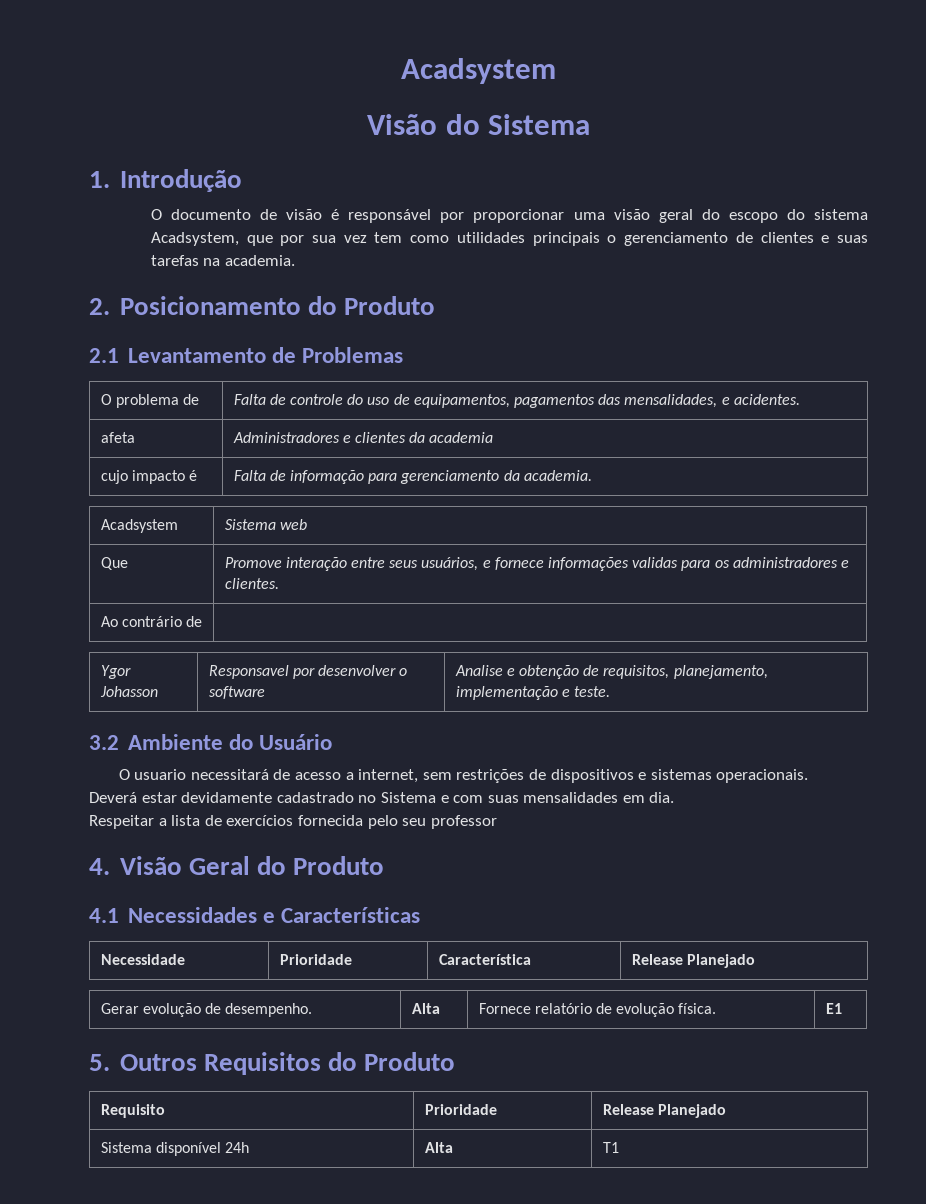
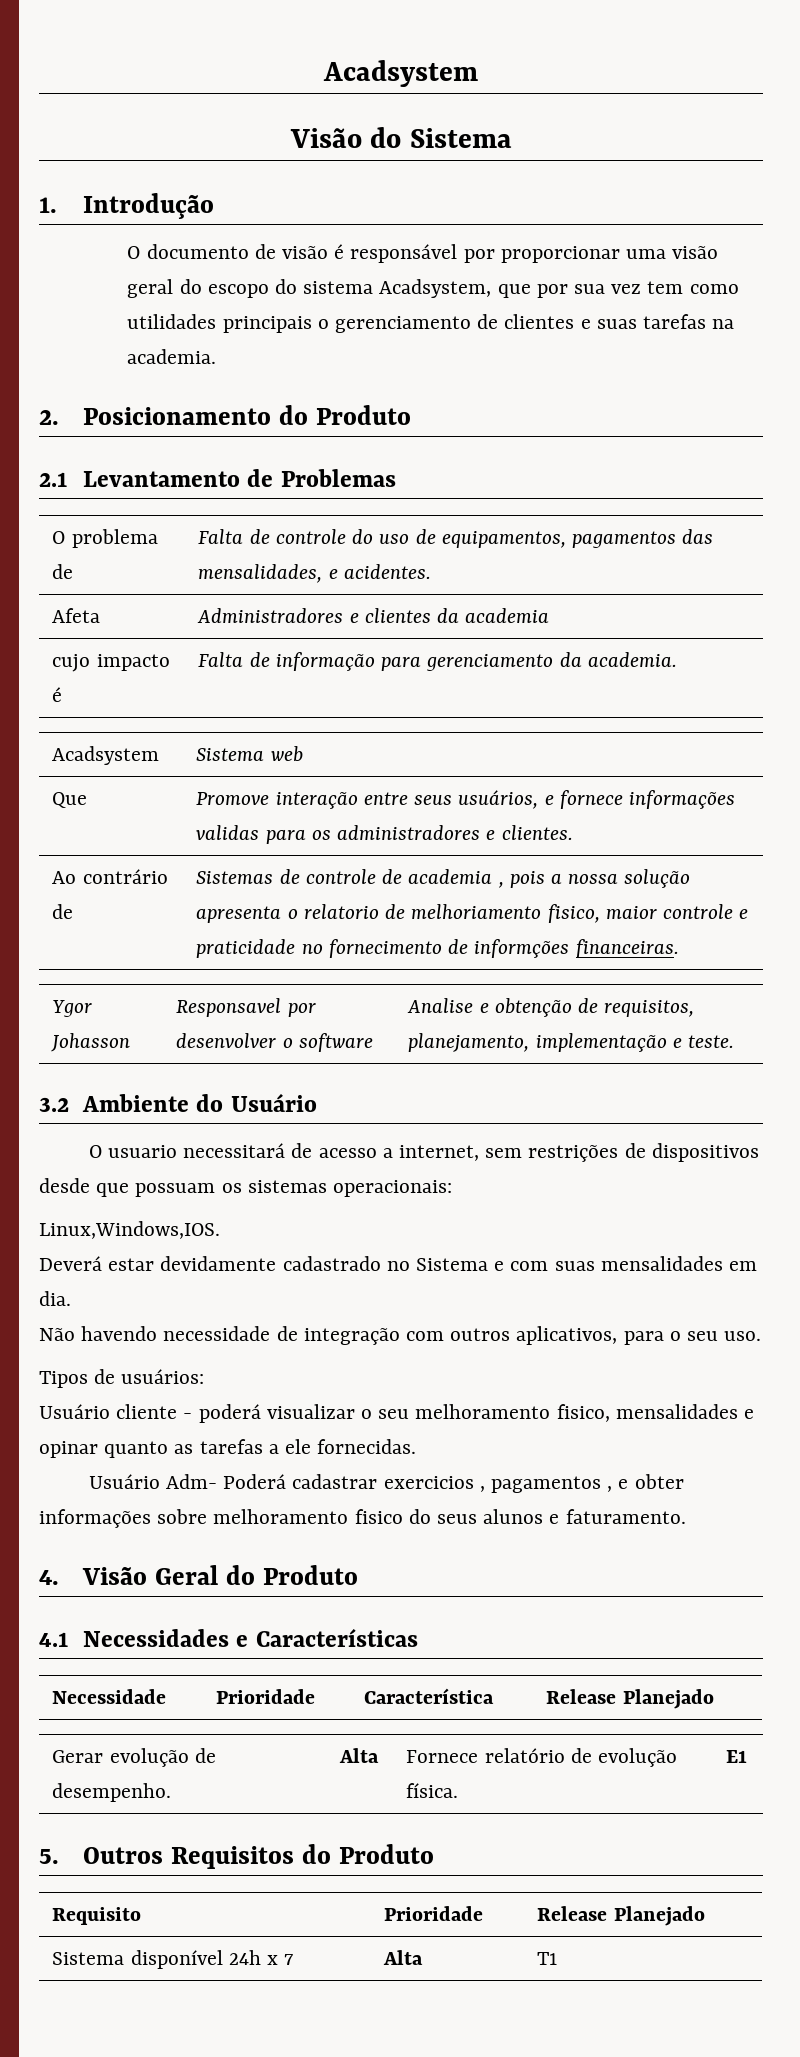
[100,432,135,443] afeta -> [52,608,101,623] Afeta
(203, 621) none -> [196,869,691,888] [196,904,749,923] [196,939,679,958] Sistemas de controle de academia , pois a nossa solução apresenta o relatorio de melhoriamento fisico, maior controle e praticidade no fornecimento de informções financeiras.
[638,769,809,783] e sistemas operacionais. -> [39,1178,453,1197] [39,1221,220,1239] desde que possuam os sistemas operacionais: // Linux,Windows,IOS.
[89,815,497,829] Respeitar a lista de exercícios fornecida pelo seu professor -> [39,1326,762,1345] [39,1369,205,1388] [39,1404,755,1423] [39,1439,417,1458] [88,1474,684,1493] [39,1509,686,1528] Não havendo necessidade de integração com outros aplicativos, para o seu uso. // Tipos de usuários: // Usuário cliente - poderá visualizar o seu melhoramento fisico, mensalidades e opinar quanto as tarefas a ele fornecidas. // Usuário Adm- Poderá cadastrar exercicios , pagamentos , e obter informações sobre melhoramento fisico do seus alunos e faturamento.
(250, 1147) none -> [267,1954,294,1965] x 7

